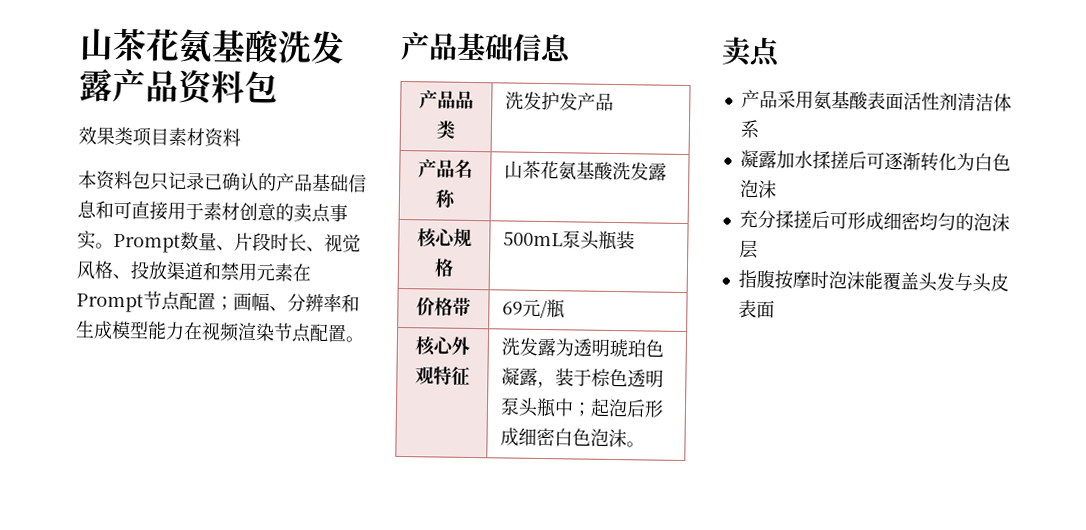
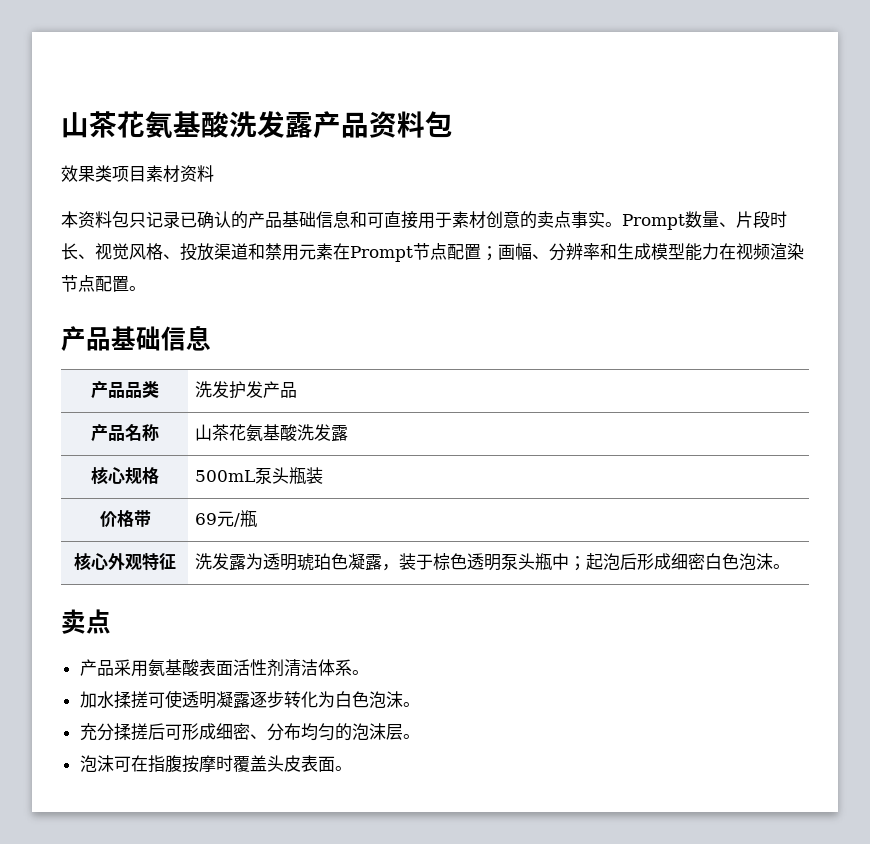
[739,149,777,169] // 凝露 -> [351,670,369,675] 。 //
[847,151,921,171] 后可逐渐 -> [147,690,284,709] 可使透明凝露逐步
(777, 189) none -> [402,702,420,707] 。
(920, 221) none -> [249,723,301,741] 、分布
[737,269,1009,293] [737,299,775,319] // 指腹按摩时泡沫能覆盖头发与头皮表面 -> [402,734,420,739] [79,755,352,773] 。 // 泡沫可在指腹按摩时覆盖头皮表面。

